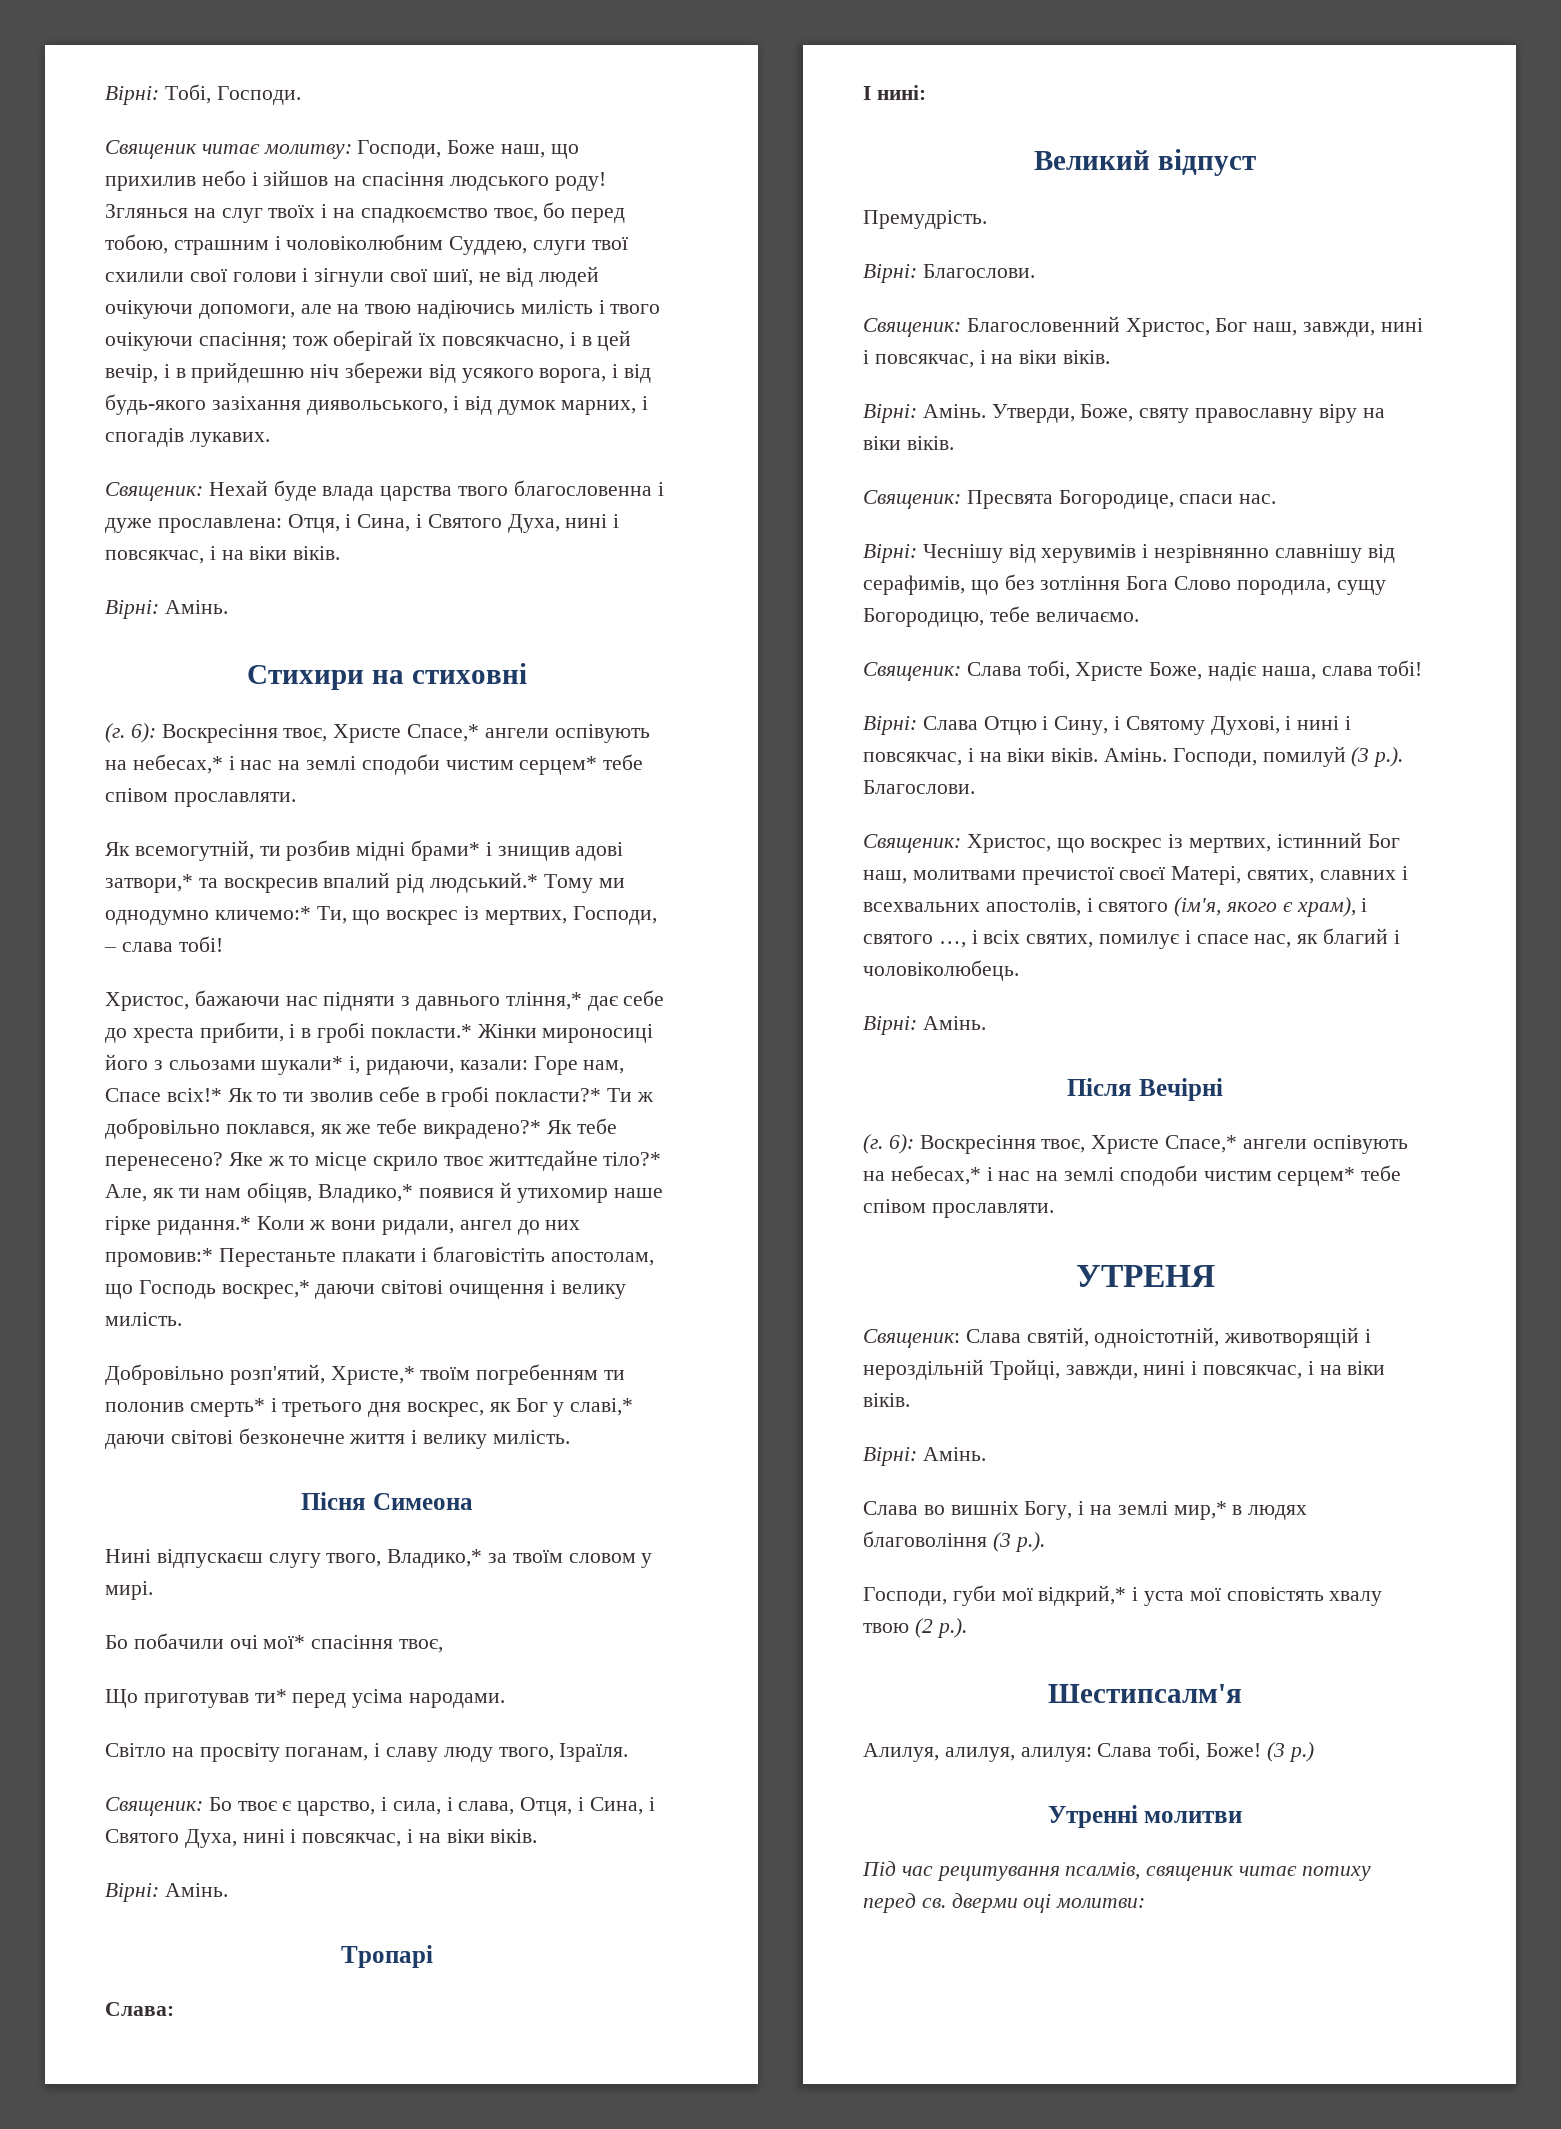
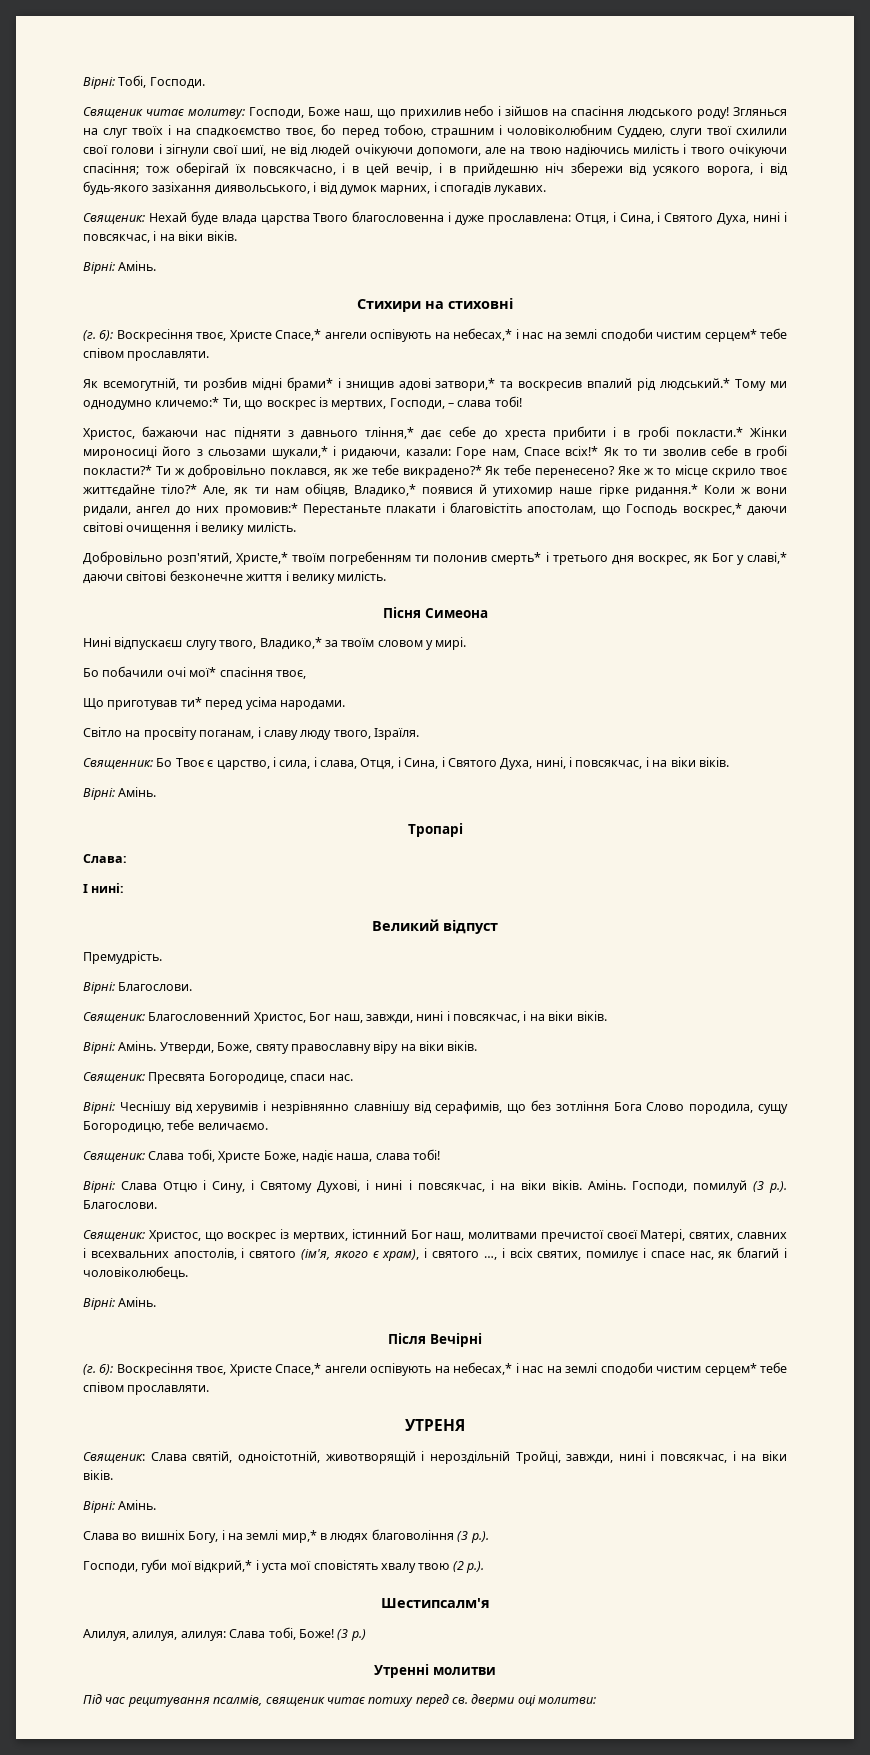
[458,486,509,496] твого -> [313,213,349,222] Твого
[199,1022,284,1043] прибити, -> [553,426,607,440] прибити
[261,1056,361,1075] шукали* і, -> [271,446,336,459] шукали,* і
[105,1797,277,1816] Священик: Бо твоє -> [83,758,204,770] Священник: Бо Твоє
[242,1829,285,1843] нині -> [535,757,566,769] нині,

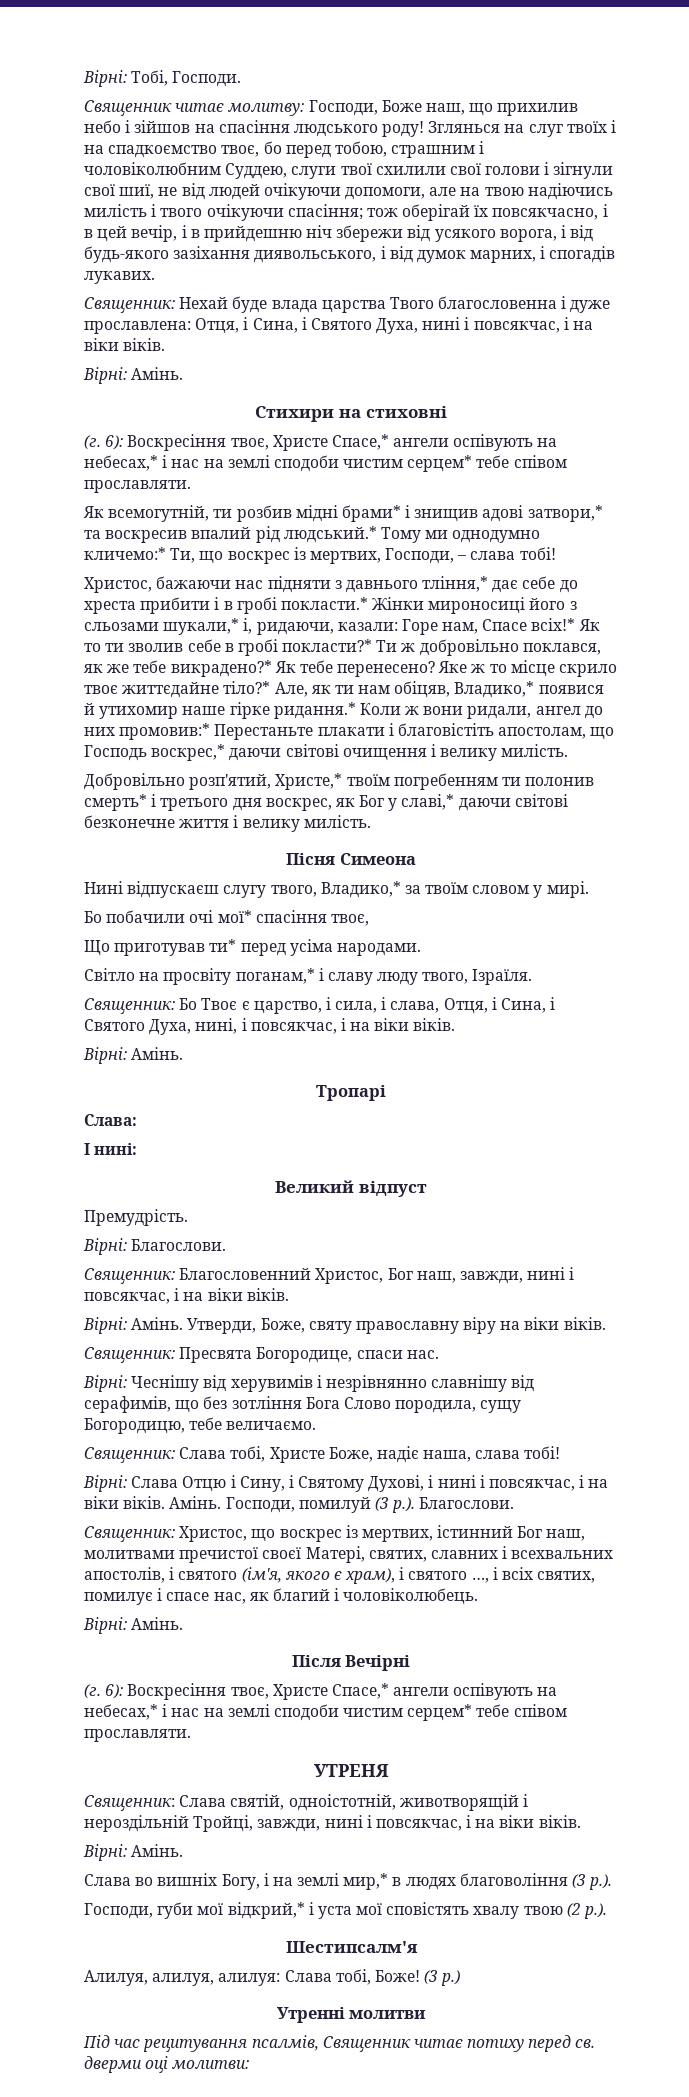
[83,107,143,119] Священик -> [84,100,172,116] Священник
[83,213,145,225] Священик: -> [84,297,175,313] Священник:
[332,446,336,456] і -> [243,618,253,634] і,
[199,730,255,739] поганам, -> [235,968,315,984] поганам,*
[83,1012,145,1024] Священик: -> [84,1268,175,1284] Священник:
[83,1072,145,1084] Священик: -> [84,1347,175,1363] Священник:
[83,1151,145,1163] Священик: -> [84,1447,175,1463] Священник:
[83,1230,145,1242] Священик: -> [84,1526,175,1542] Священник:
[83,1452,145,1464] Священик: -> [84,1795,175,1811] Священник:
[265,1697,325,1707] священик -> [322,2036,411,2052] Священник

